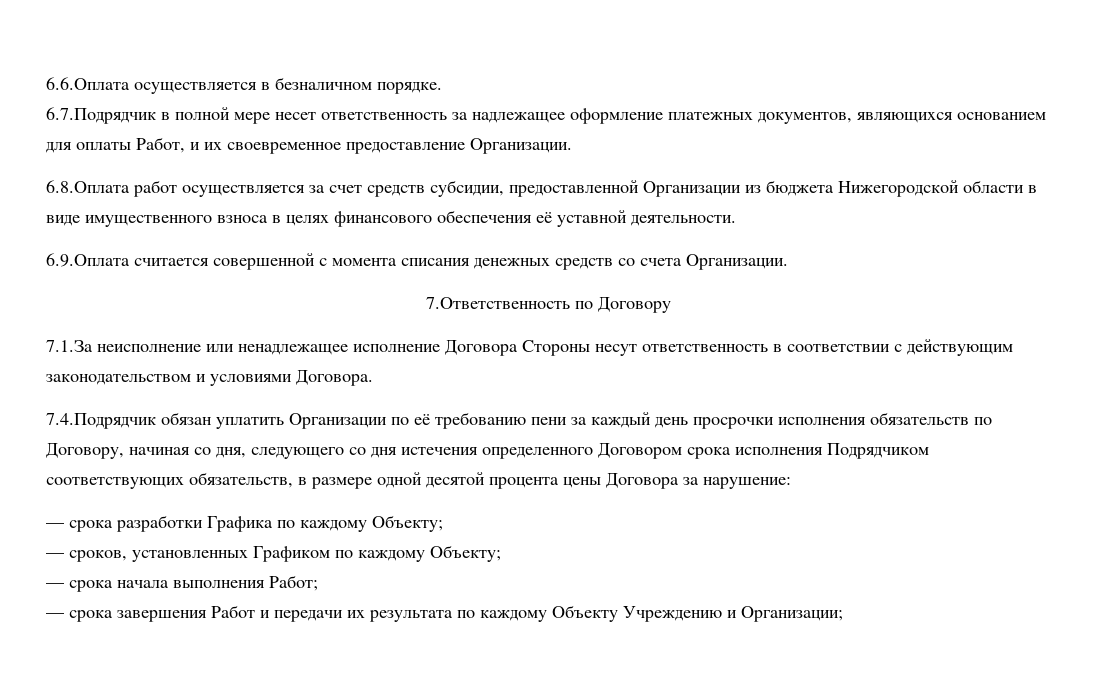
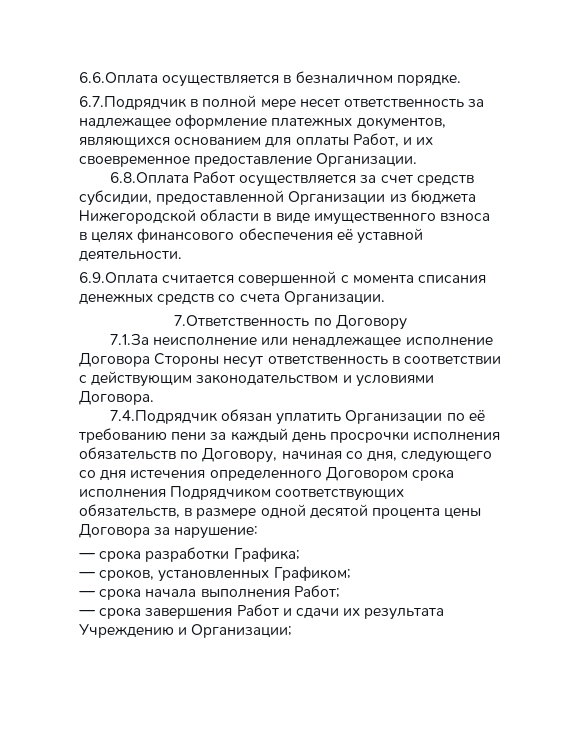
[133,180,177,197] работ -> [193,171,236,183] Работ
[207,515,443,532] Графика по каждому Объекту; -> [233,547,300,562] Графика;
[253,545,501,562] Графиком по каждому Объекту; -> [273,566,351,581] Графиком;
[274,610,343,622] передачи -> [295,608,339,619] сдачи
[457,605,618,622] по каждому Объекту -> (445, 614) none

